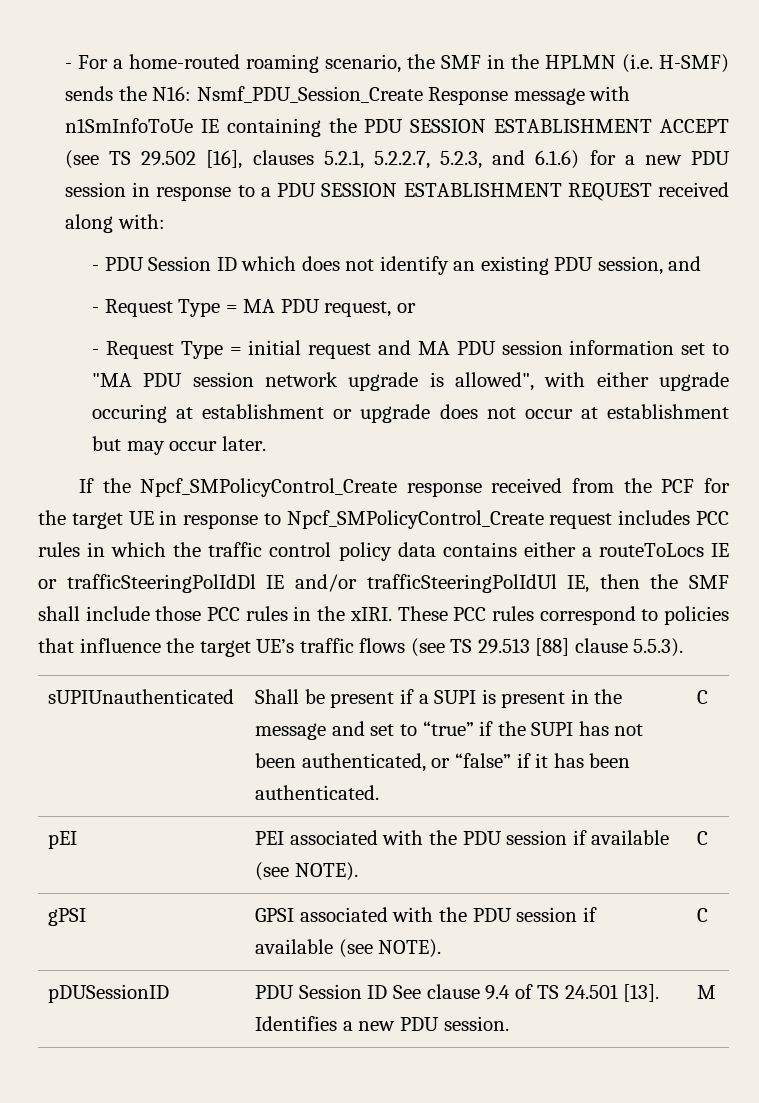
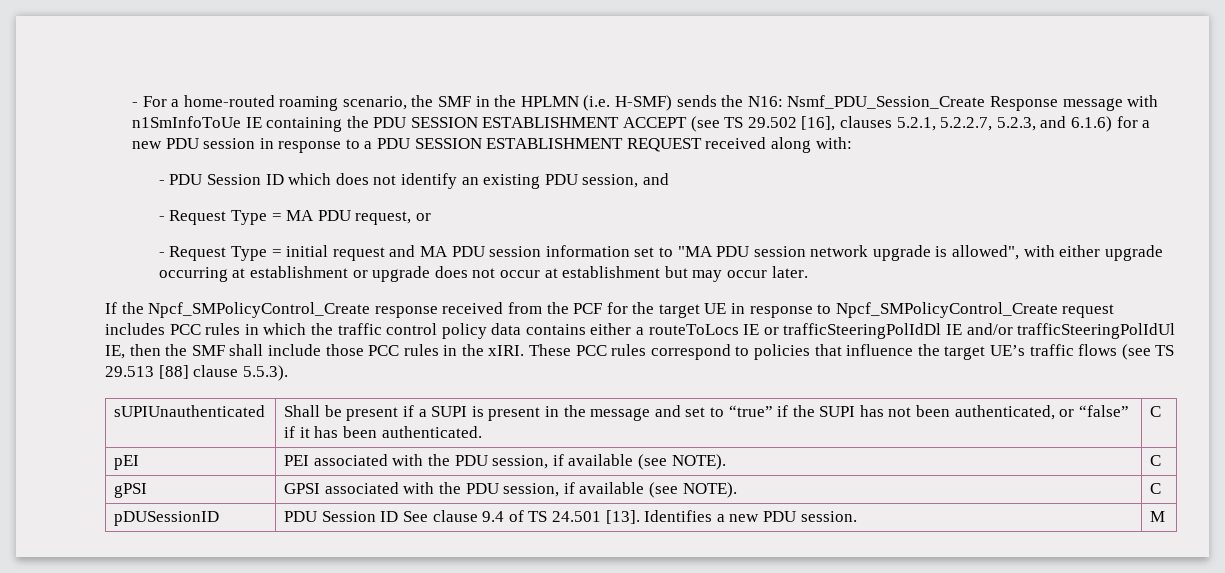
[92,404,168,423] occuring -> [158,267,228,282] occurring
[506,830,568,845] session -> [492,455,549,469] session,
[516,907,578,922] session -> [503,483,560,497] session,

